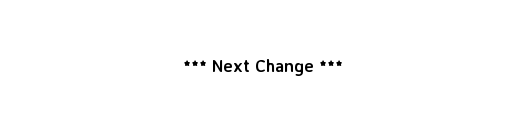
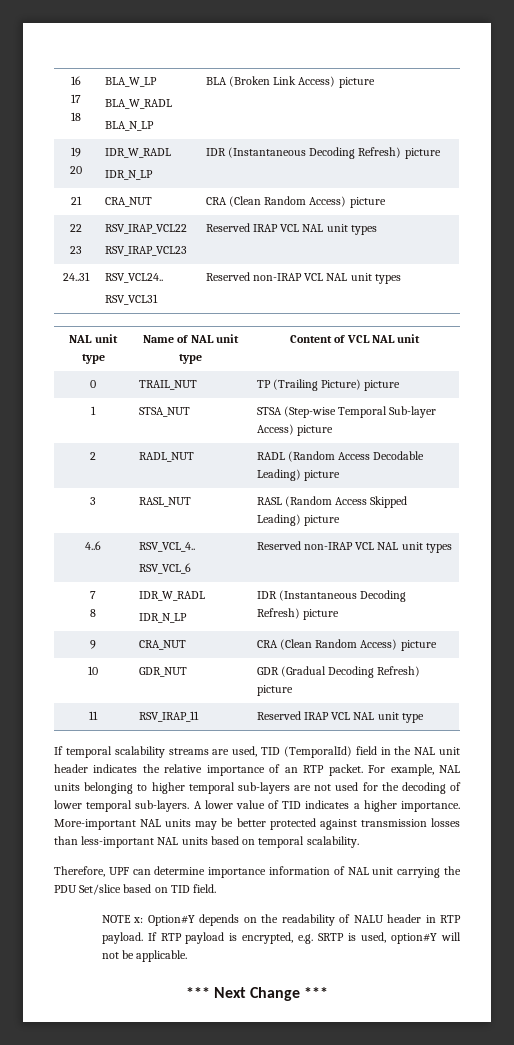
(182, 66) none -> [71,76,81,85] [71,94,81,103] [71,112,81,121] [104,77,157,87] [104,99,172,109] [104,121,154,131] [205,76,375,88] [71,147,81,157] [70,166,82,174] [104,148,171,158] [104,170,153,180] [205,147,441,159] [71,196,82,205] [104,197,152,207] [205,196,386,208] [70,224,82,232] [70,246,82,254] [104,224,187,234] [104,246,187,256] [205,223,377,235] [63,272,90,281] [104,273,163,283] [104,294,158,305] [205,272,401,284] [69,334,118,343] [81,354,105,364] [143,334,239,343] [179,354,202,364] [290,334,420,343] [90,380,96,388] [138,380,197,390] [256,379,401,391] [91,406,96,415] [138,407,190,417] [256,406,437,418] [256,424,333,436] [90,452,96,460] [138,452,194,462] [256,451,425,462] [256,469,340,481] [90,497,96,505] [138,497,191,507] [256,496,408,508] [256,514,340,526] [85,541,101,550] [138,542,195,552] [138,563,191,574] [256,541,452,553] [90,591,96,599] [90,609,96,617] [138,591,205,601] [138,613,187,623] [256,590,407,602] [256,608,339,620] [90,640,96,649] [138,640,186,650] [256,639,437,651] [88,666,98,675] [138,667,187,677] [256,666,421,678] [256,685,293,696] [89,711,98,720] [138,711,199,722] [256,711,424,723] [54,746,460,758] [54,764,460,776] [54,782,462,794] [54,800,461,812] [54,818,460,830] [54,836,359,848] [54,866,461,878] [54,884,217,895] [101,914,462,926] [101,932,461,944] [101,950,188,962] 16 // 17 // 18 | BLA_W_LP // BLA_W_RADL // BLA_N_LP | BLA (Broken Link Access) picture // 19 // 20 | IDR_W_RADL // IDR_N_LP | IDR (Instantaneous Decoding Refresh) picture // 21 | CRA_NUT | CRA (Clean Random Access) picture // 22 // 23 | RSV_IRAP_VCL22 // RSV_IRAP_VCL23 | Reserved IRAP VCL NAL unit types // 24..31 | RSV_VCL24.. // RSV_VCL31 | Reserved non-IRAP VCL NAL unit types // NAL unit type | Name of NAL unit type | Content of VCL NAL unit // 0 | TRAIL_NUT | TP (Trailing Picture) picture // 1 | STSA_NUT | STSA (Step-wise Temporal Sub-layer Access) picture // 2 | RADL_NUT | RADL (Random Access Decodable Leading) picture // 3 | RASL_NUT | RASL (Random Access Skipped Leading) picture // 4..6 | RSV_VCL_4.. // RSV_VCL_6 | Reserved non-IRAP VCL NAL unit types // 7 // 8 | IDR_W_RADL // IDR_N_LP | IDR (Instantaneous Decoding Refresh) picture // 9 | CRA_NUT | CRA (Clean Random Access) picture // 10 | GDR_NUT | GDR (Gradual Decoding Refresh) picture // 11 | RSV_IRAP_11 | Reserved IRAP VCL NAL unit type // If temporal scalability streams are used, TID (TemporalId) field in the NAL unit header indicates the relative importance of an RTP packet. For example, NAL units belonging to higher temporal sub-layers are not used for the decoding of lower temporal sub-layers. A lower value of TID indicates a higher importance. More-important NAL units may be better protected against transmission losses than less-important NAL units based on temporal scalability. // Therefore, UPF can determine importance information of NAL unit carrying the PDU Set/slice based on TID field. // NOTE x: Option#Y depends on the readability of NALU header in RTP payload. If RTP payload is encrypted, e.g. SRTP is used, option#Y will not be applicable. //

